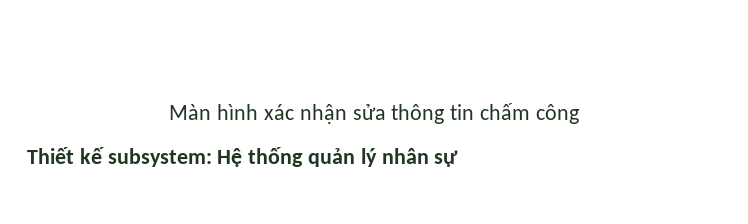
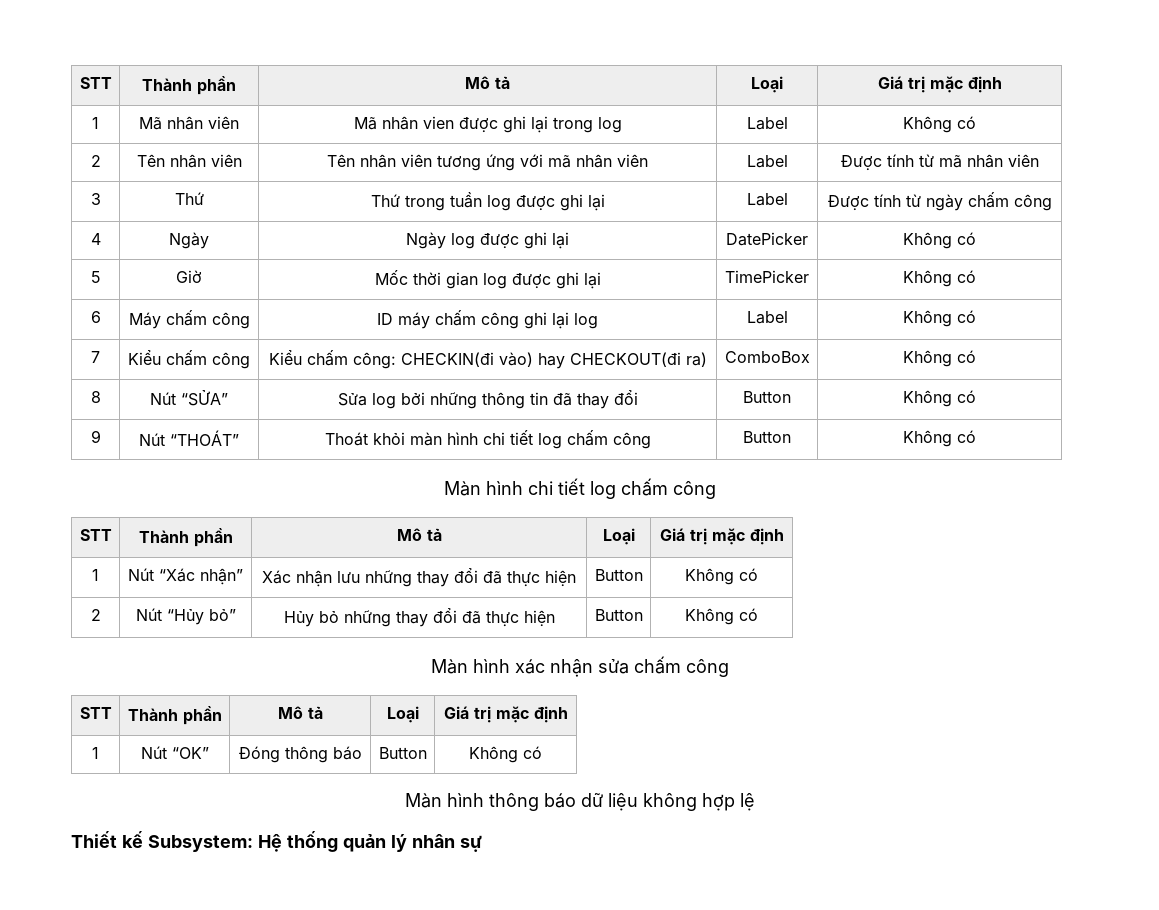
(169, 112) none -> [79,77,112,89] [142,76,236,95] [465,76,510,89] [751,76,784,93] [877,76,1002,93] [92,117,99,129] [139,116,239,130] [353,116,622,133] [746,117,788,130] [903,116,977,133] [90,155,101,167] [136,154,242,168] [327,154,649,171] [746,155,788,168] [840,154,1039,171] [90,193,101,205] [174,192,204,205] [370,192,605,211] [746,193,788,206] [827,192,1052,211] [90,233,101,245] [169,232,209,249] [406,232,569,249] [726,232,809,246] [903,232,977,249] [90,271,101,283] [176,270,202,283] [374,270,601,289] [725,270,810,283] [903,270,977,287] [90,311,101,323] [128,310,250,329] [377,310,598,329] [746,311,788,324] [903,310,977,327] [91,351,100,363] [128,350,250,369] [268,350,707,369] [724,351,810,363] [903,350,977,367] [90,391,101,403] [150,390,228,406] [337,390,638,409] [743,391,792,403] [903,390,977,407] [90,430,101,443] [139,430,239,446] [324,430,651,449] [743,431,792,443] [903,430,977,447] [443,478,716,499] [79,529,112,541] [138,528,233,547] [396,528,442,541] [602,528,635,545] [659,528,784,545] [92,569,99,581] [128,568,243,585] [262,568,576,587] [594,569,643,581] [685,568,759,585] [90,609,101,621] [135,608,236,625] [283,608,555,627] [594,609,643,621] [685,608,759,625] STT | Thành phần | Mô tả | Loại | Giá trị mặc định // 1 | Mã nhân viên | Mã nhân vien được ghi lại trong log | Label | Không có // 2 | Tên nhân viên | Tên nhân viên tương ứng với mã nhân viên | Label | Được tính từ mã nhân viên // 3 | Thứ | Thứ trong tuần log được ghi lại | Label | Được tính từ ngày chấm công // 4 | Ngày | Ngày log được ghi lại | DatePicker | Không có // 5 | Giờ | Mốc thời gian log được ghi lại | TimePicker | Không có // 6 | Máy chấm công | ID máy chấm công ghi lại log | Label | Không có // 7 | Kiểu chấm công | Kiểu chấm công: CHECKIN(đi vào) hay CHECKOUT(đi ra) | ComboBox | Không có // 8 | Nút “SỬA” | Sửa log bởi những thông tin đã thay đổi | Button | Không có // 9 | Nút “THOÁT” | Thoát khỏi màn hình chi tiết log chấm công | Button | Không có // Màn hình chi tiết log chấm công // STT | Thành phần | Mô tả | Loại | Giá trị mặc định // 1 | Nút “Xác nhận” | Xác nhận lưu những thay đổi đã thực hiện | Button | Không có // 2 | Nút “Hủy bỏ” | Hủy bỏ những thay đổi đã thực hiện | Button | Không có //
[391,103,579,124] thông tin chấm công -> [633,656,729,677] [79,707,112,719] [127,706,222,725] [277,706,323,719] [386,706,419,723] [443,706,568,723] [92,747,99,759] [140,746,209,759] [238,746,362,763] [378,747,427,759] [469,746,542,763] [404,793,755,811] chấm công // STT | Thành phần | Mô tả | Loại | Giá trị mặc định // 1 | Nút “OK” | Đóng thông báo | Button | Không có // Màn hình thông báo dữ liệu không hợp lệ
[107,148,212,167] subsystem: -> [148,835,253,852] Subsystem:

